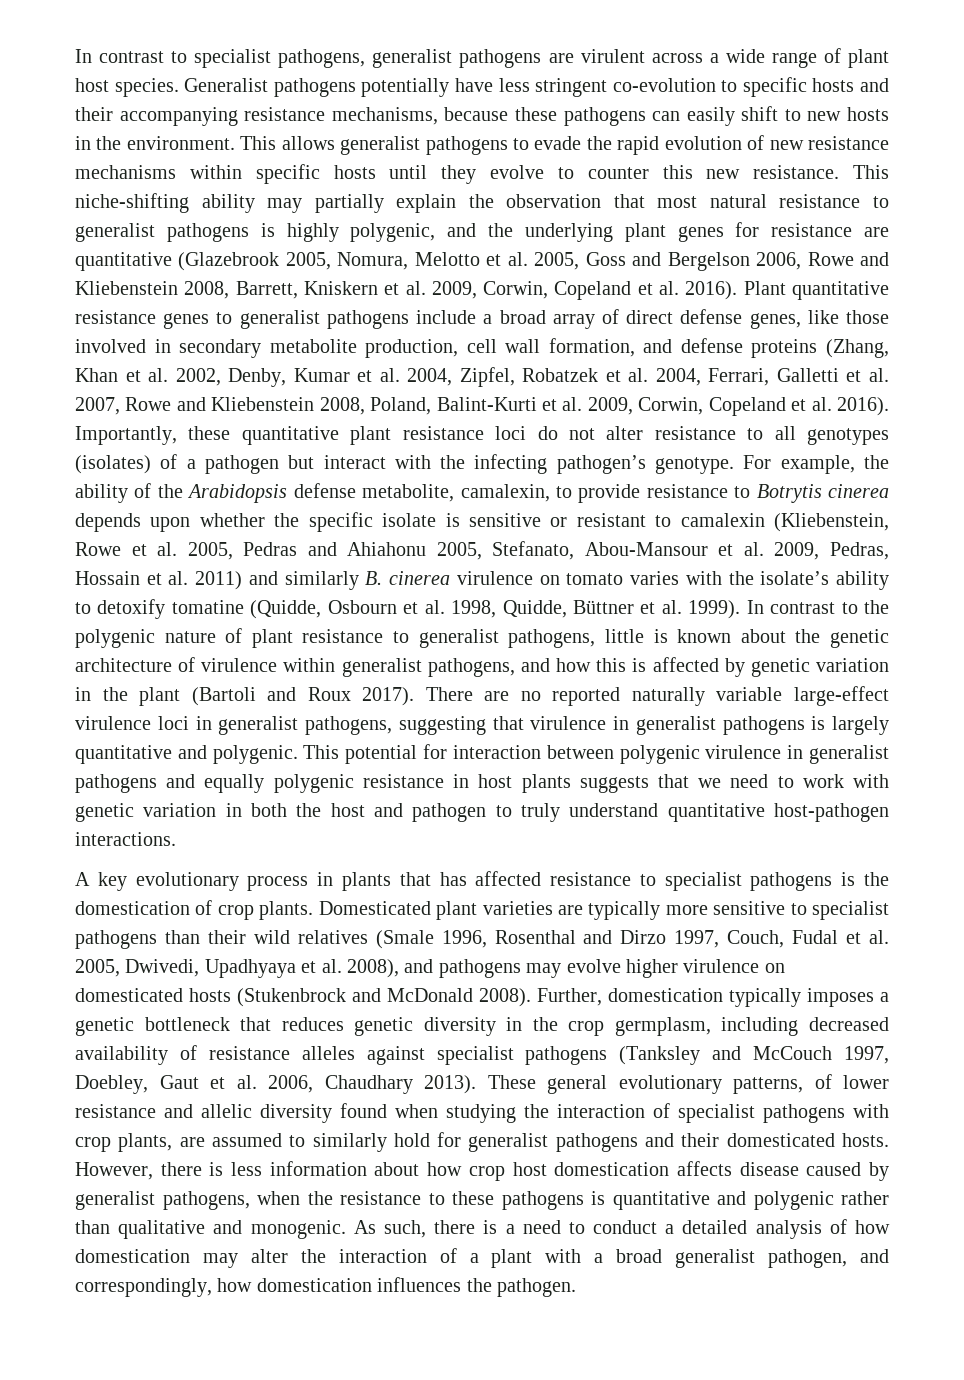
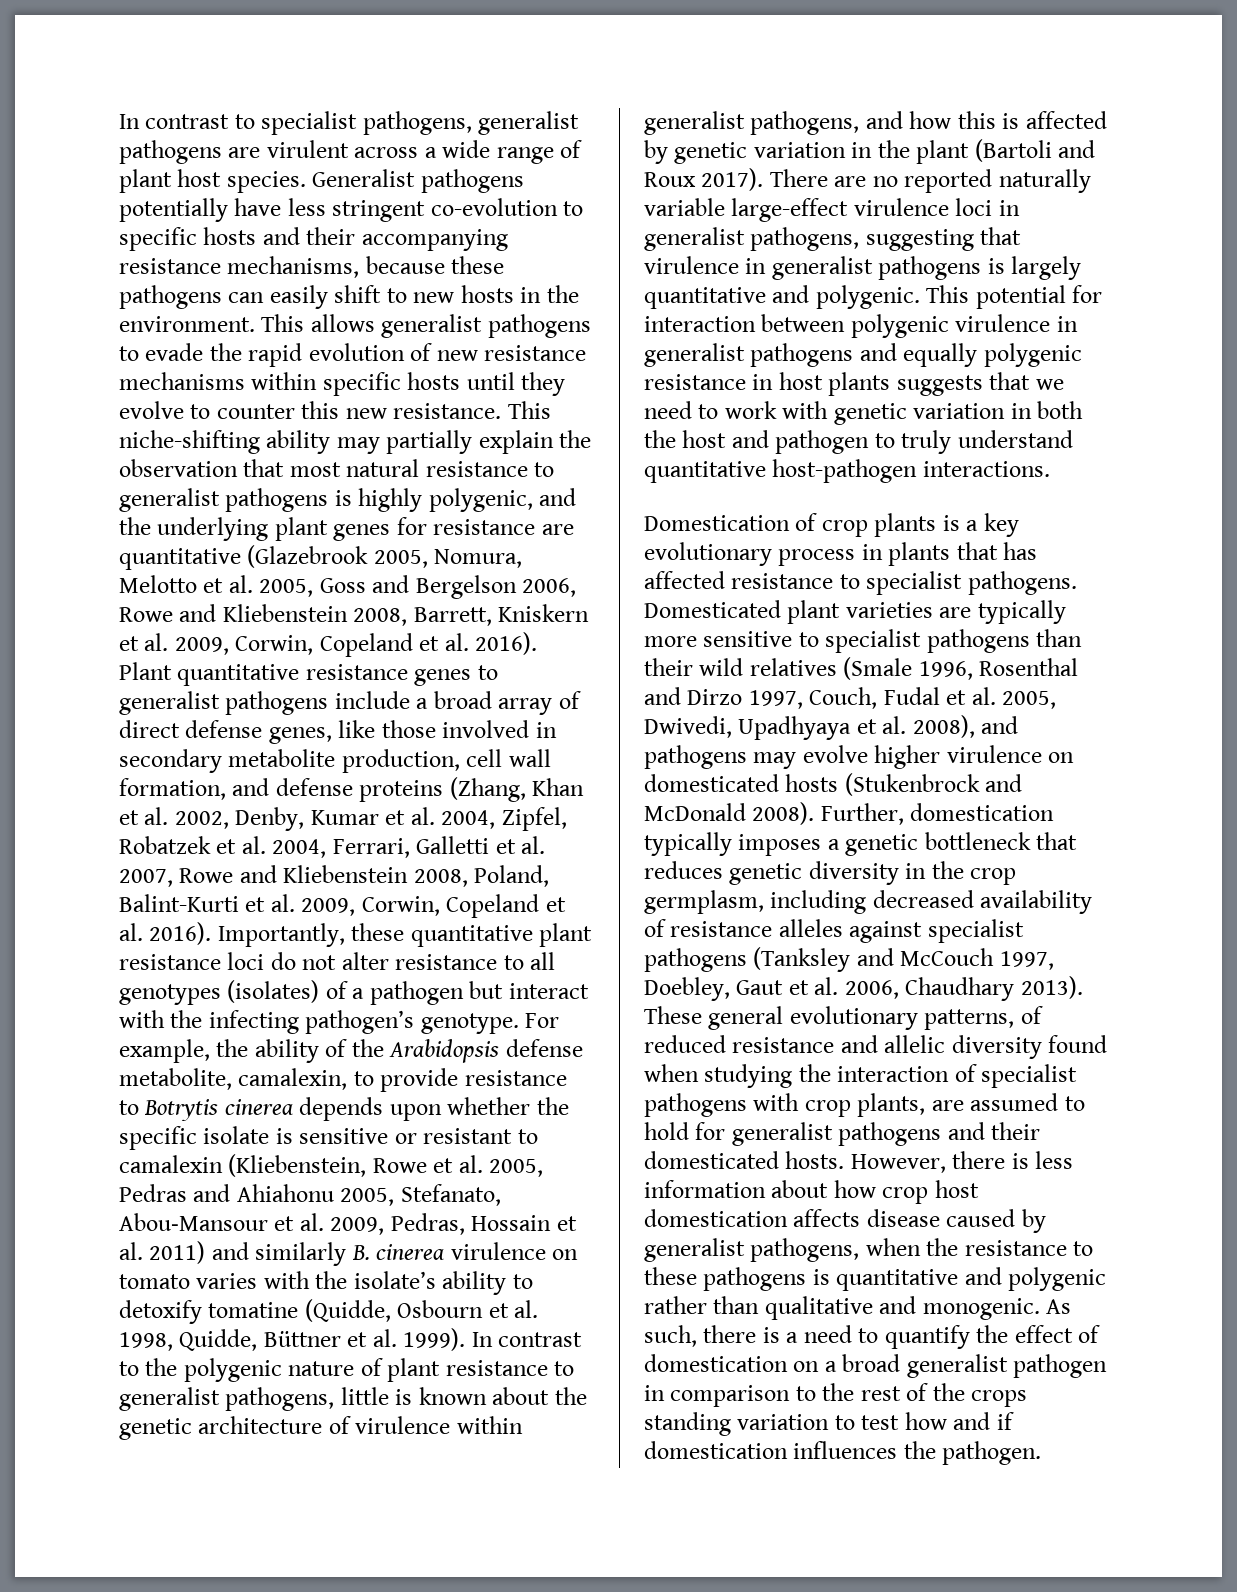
[75,872,90,886] A -> [644,513,979,537] Domestication of crop plants is a
[750,872,890,891] [75,900,314,920] pathogens is the domestication of crop plants. -> [967,571,1077,595] pathogens.
[843,1075,889,1089] lower -> [644,1035,726,1053] reduced
[312,1133,387,1152] similarly -> (1085, 1103) none
[593,1219,890,1239] [75,1248,889,1268] [75,1278,253,1297] conduct a detailed analysis of how domestication may alter the interaction of a plant with a broad generalist pathogen, and correspondingly, how -> [884,1325,1101,1349] [644,1354,1108,1378] [644,1383,1028,1407] [644,1412,1014,1436] quantify the effect of domestication on a broad generalist pathogen in comparison to the rest of the crops standing variation to test how and if

